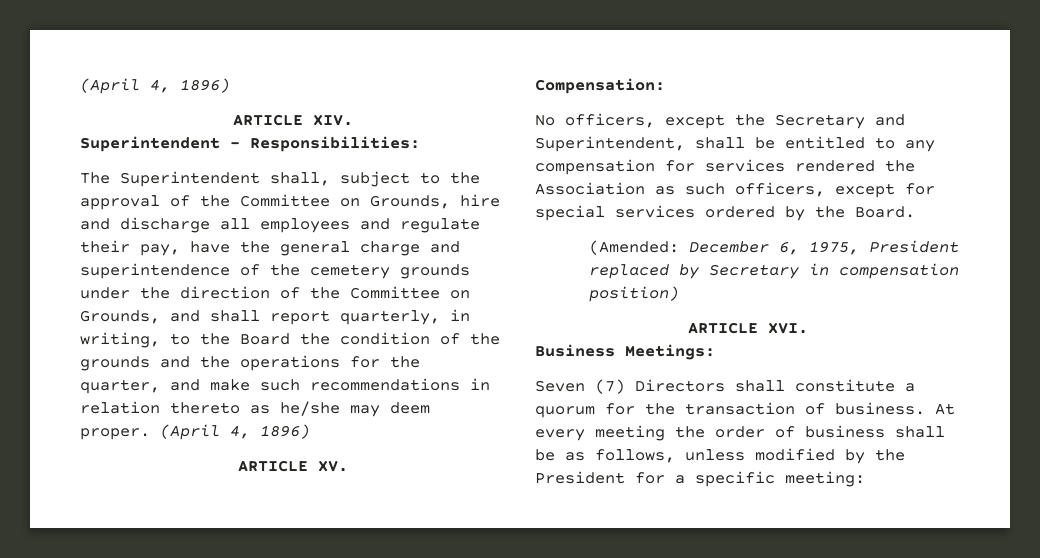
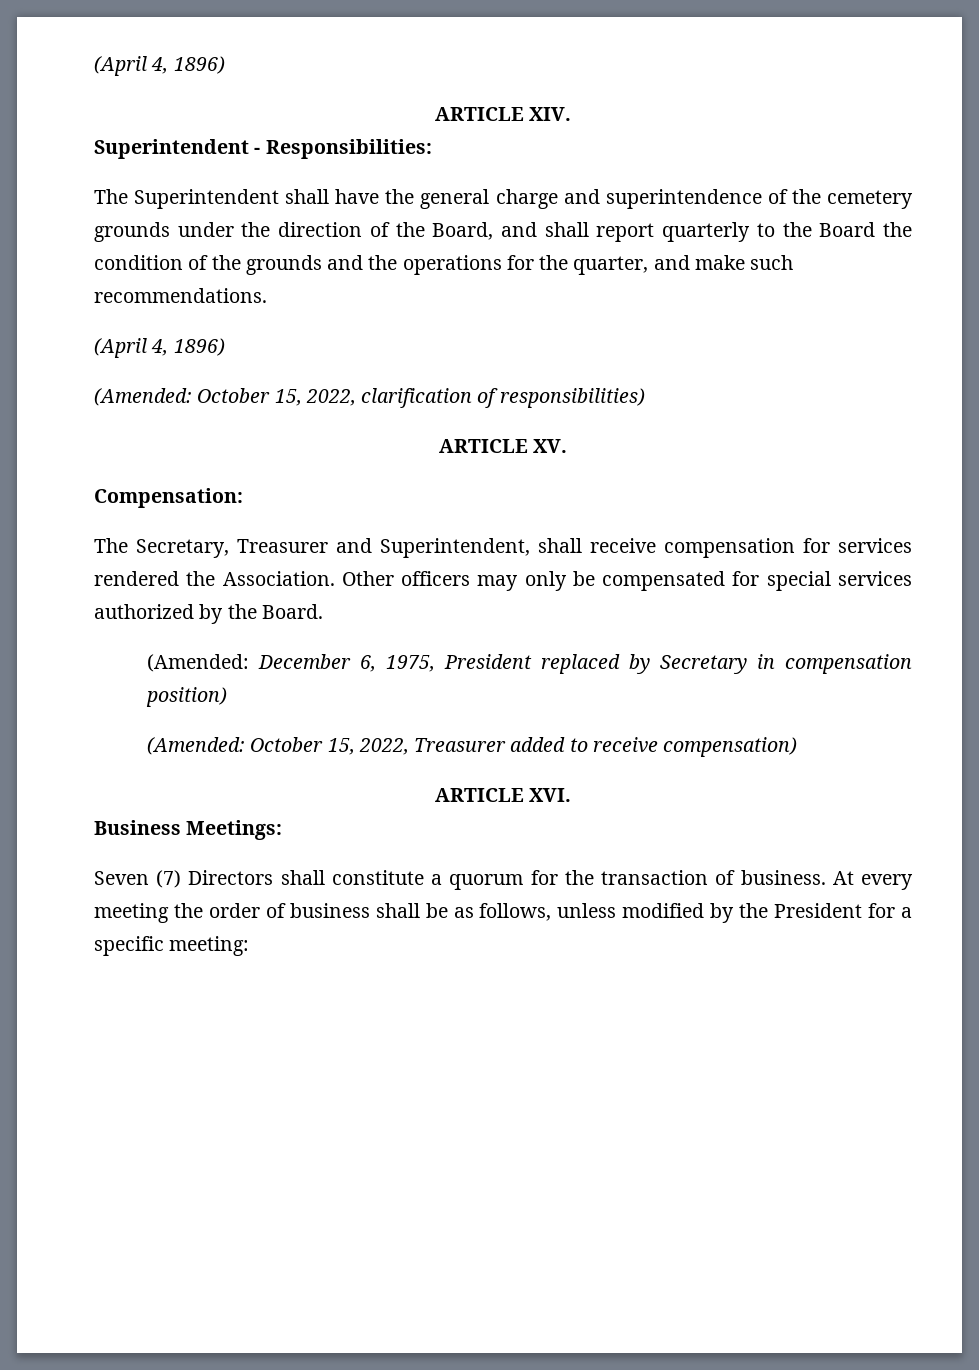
[270,171,480,187] [80,194,500,210] [80,217,480,233] [80,240,180,256] shall, subject to the approval of the Committee on Grounds, hire and discharge all employees and regulate their pay, -> [285,189,330,204] shall
[350,286,470,299] [80,309,470,325] [80,332,160,348] Committee on Grounds, and shall report quarterly, in writing, -> [432,222,751,242] Board, and shall report quarterly
[310,378,490,391] [80,401,430,417] [80,424,310,440] [237,460,348,472] [535,78,665,94] [535,113,905,129] [535,136,935,152] recommendations in relation thereto as he/she may deem proper. (April 4, 1896) // ARTICLE XV. // Compensation: // No officers, except the Secretary and Superintendent, shall be entitled to any -> [94,288,267,303] [94,338,225,358] [94,388,645,408] [438,439,568,453] [94,488,243,508] [94,538,656,558] recommendations. // (April 4, 1896) // (Amended: October 15, 2022, clarification of responsibilities) // ARTICLE XV. // Compensation: // The Secretary, Treasurer and Superintendent, shall receive
[535,182,895,198] Association as such officers, except -> [222,571,726,591] Association. Other officers may only be compensated
[705,206,775,218] ordered -> [94,604,194,619] authorized
(680, 294) none -> [146,737,798,757] // (Amended: October 15, 2022, Treasurer added to receive compensation)

